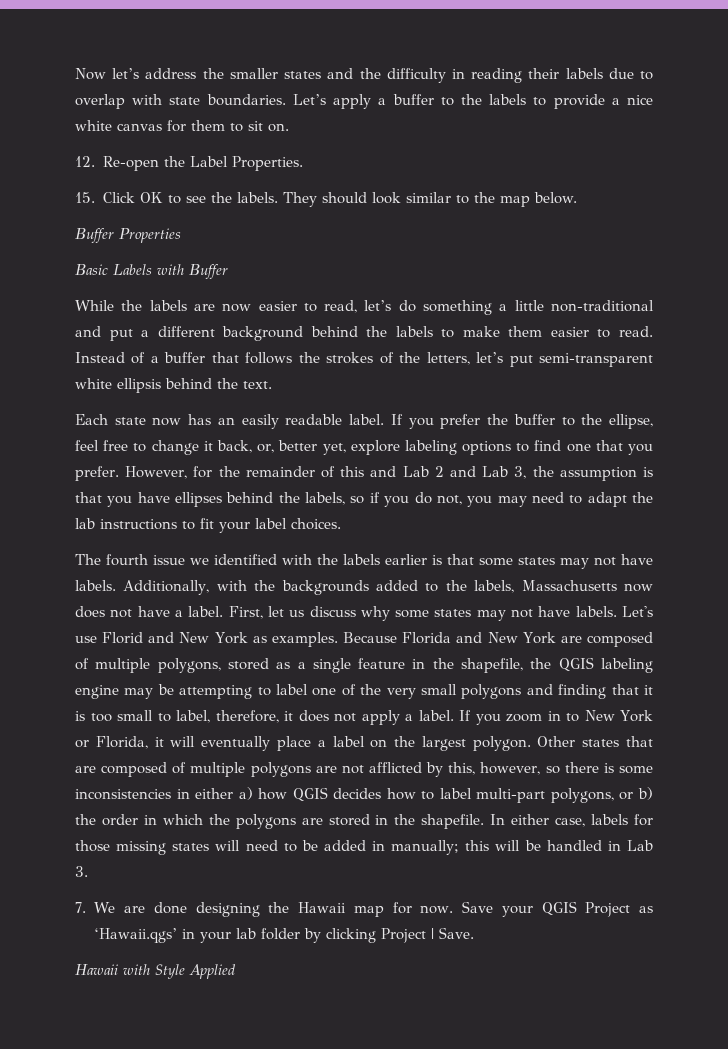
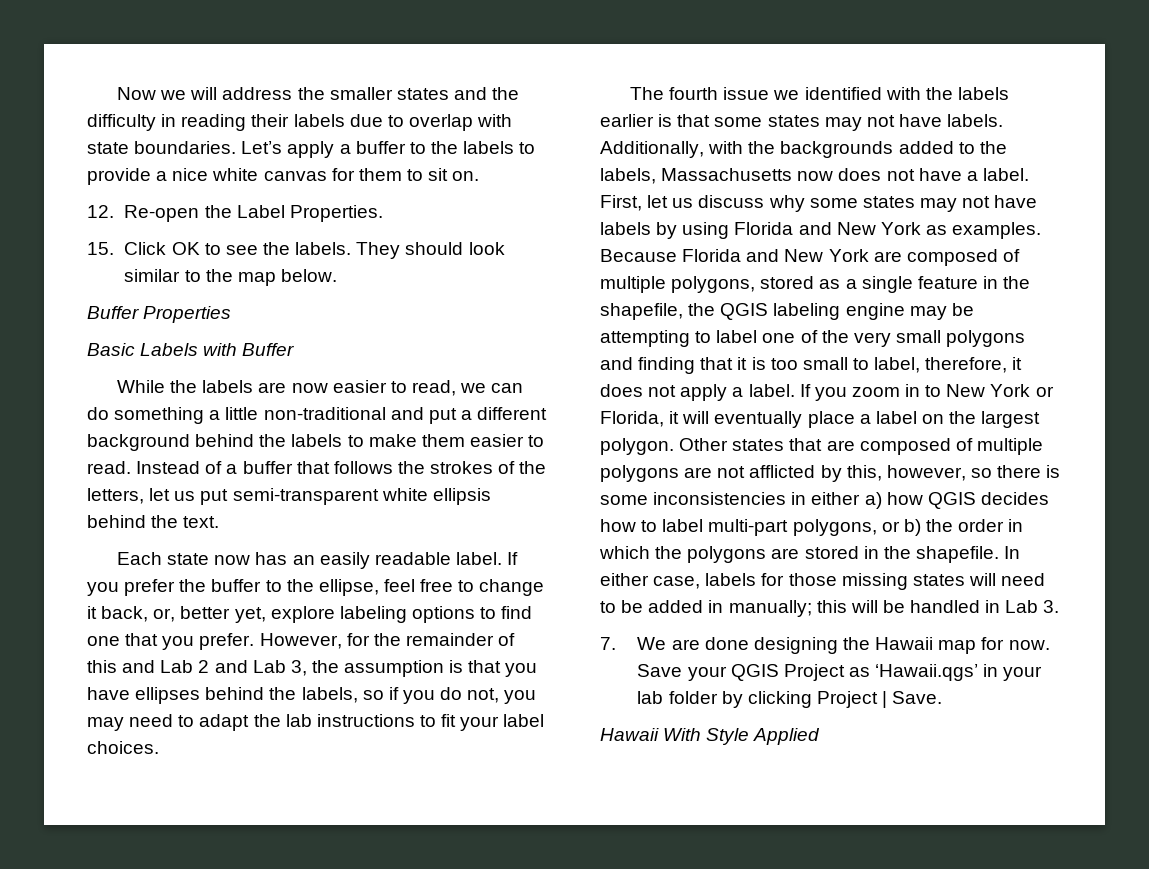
[112,68,140,79] let’s -> [160,87,218,100] we will
[364,300,392,311] let’s -> [460,383,524,393] we can
[476,352,504,363] let’s -> [149,488,196,501] let us
[575,606,653,617] [75,632,144,644] labels. Let's use Florid -> [600,222,794,239] labels by using Florida
[123,964,150,975] with -> [663,728,702,741] With

